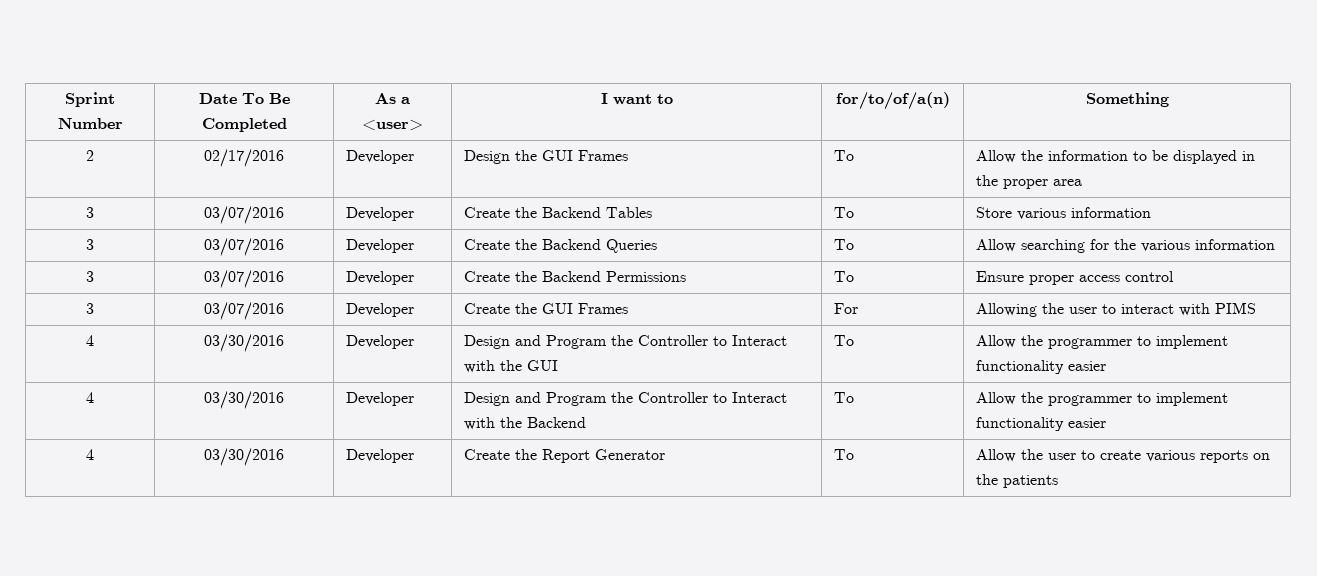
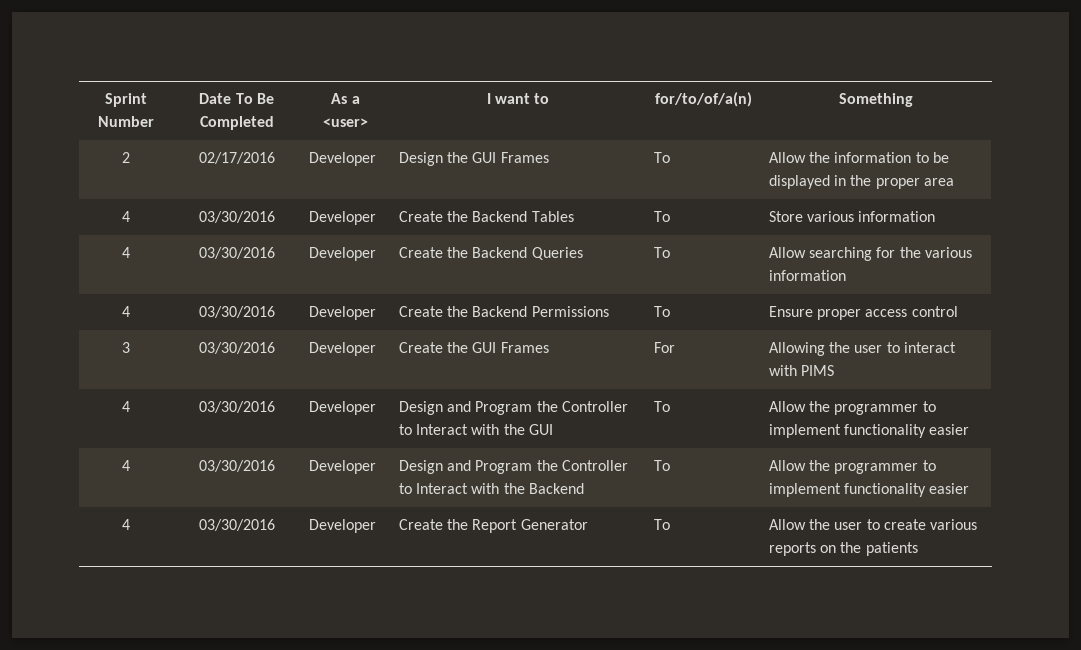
[86,207,94,218] [204,206,284,224] 3 | 03/07/2016 -> [122,211,130,222] [198,211,275,223] 4 | 03/30/2016
[86,239,94,250] [204,238,284,256] 3 | 03/07/2016 -> [122,247,130,258] [198,247,275,259] 4 | 03/30/2016
[86,271,94,282] [204,270,284,288] 3 | 03/07/2016 -> [122,306,130,317] [198,306,275,318] 4 | 03/30/2016
[204,302,284,320] 03/07/2016 -> [198,342,275,354] 03/30/2016

